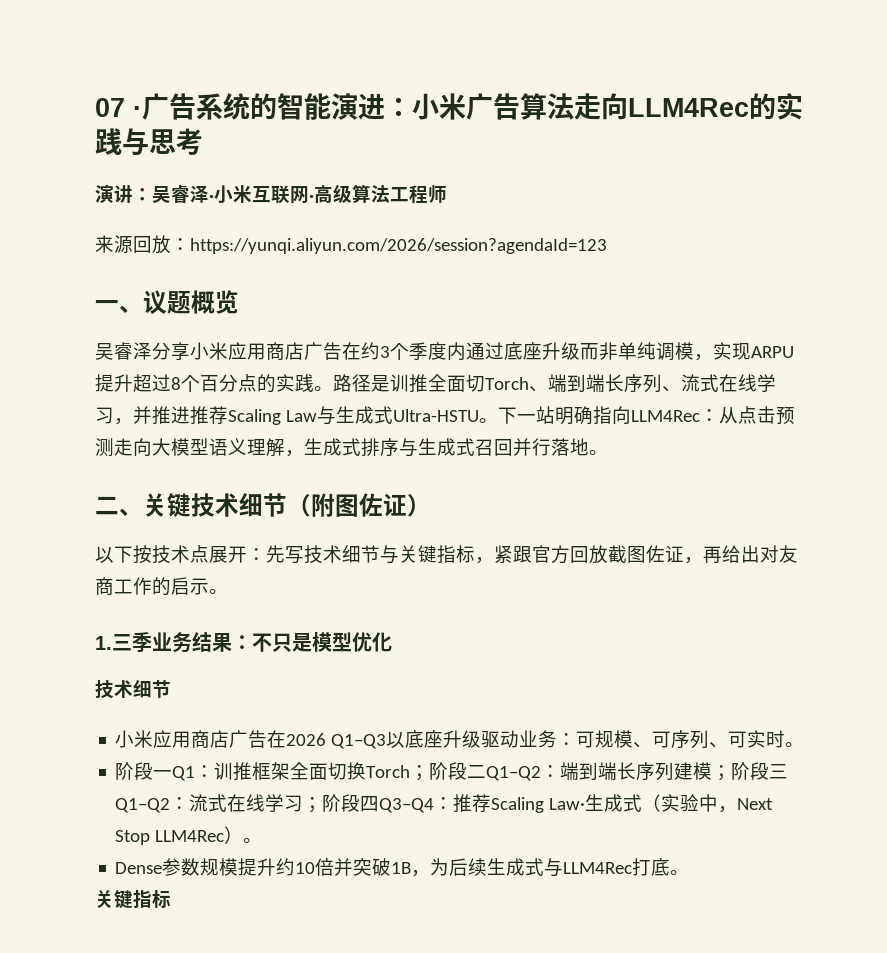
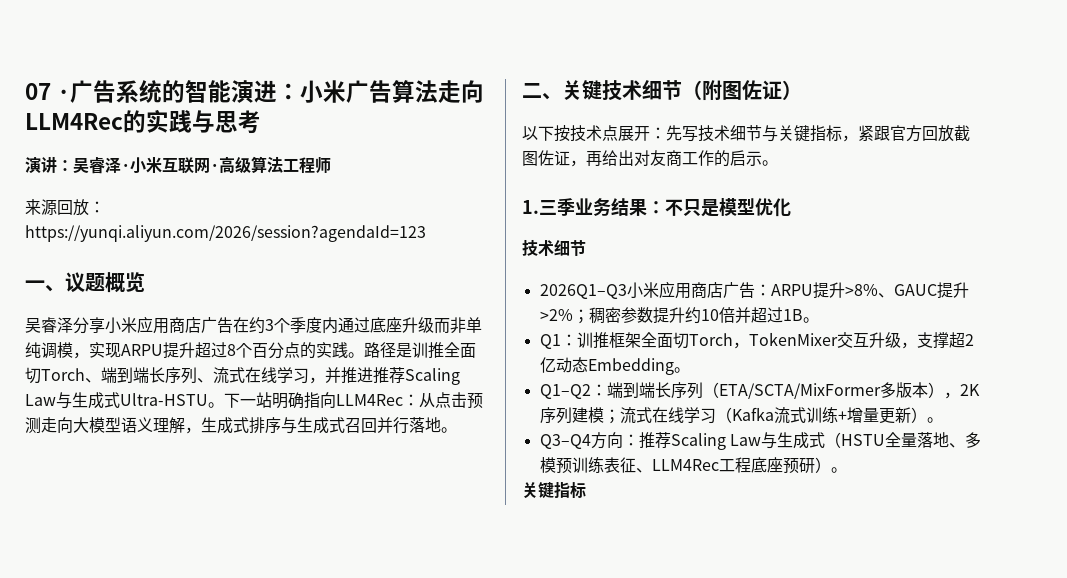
[115,730,805,749] [115,762,173,780] 小米应用商店广告在2026 Q1–Q3以底座升级驱动业务：可规模、可序列、可实时。 // 阶段一 -> [539,281,969,299] [539,307,819,324] 2026Q1–Q3小米应用商店广告：ARPU提升>8%、GAUC提升>2%；稠密参数提升约10倍并超过1B。 //
[347,762,487,781] 换Torch；阶段二 -> [688,332,974,349] [539,357,690,375] Torch，TokenMixer交互升级，支撑超2亿动态Embedding。 //
[674,762,789,781] [115,794,435,813] 建模；阶段三Q1–Q2：流式在线学习；阶段四Q3–Q4 -> [702,382,980,399] [539,407,943,424] [539,432,623,449] （ETA/SCTA/MixFormer多版本），2K序列建模；流式在线学习（Kafka流式训练+增量更新）。 // Q3–Q4方向
[549,798,586,810] Law· -> [729,432,777,449] Law与
[661,794,774,813] [115,826,263,845] [115,858,671,877] 实验中，Next Stop LLM4Rec）。 // Dense参数规模提升约10倍并突破1B，为后续生成式与LLM4Rec打底 -> [840,432,981,448] [539,457,831,474] HSTU全量落地、多模预训练表征、LLM4Rec工程底座预研）

